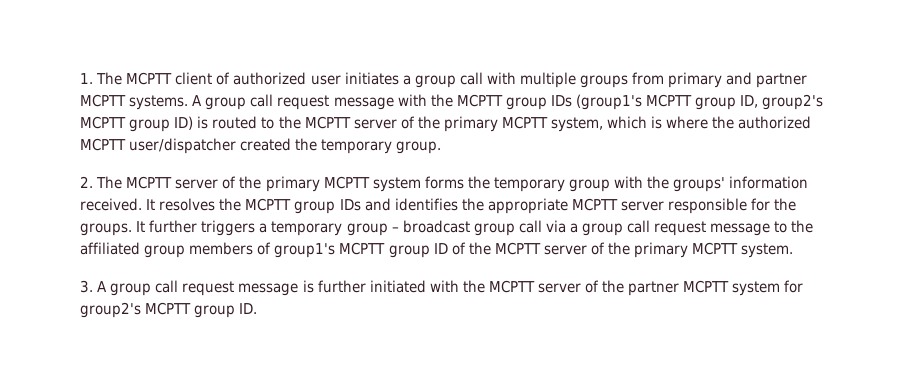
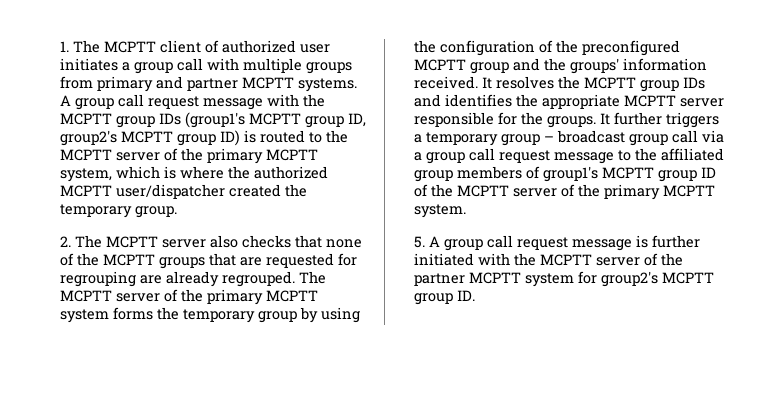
(219, 184) none -> [209,235,362,248] [59,253,357,269] [59,271,326,287] [59,290,160,302] also checks that none of the MCPTT groups that are requested for regrouping are already regrouped. The MCPTT server
[613,176,643,188] with -> [299,307,360,323] [413,40,680,56] [413,58,540,74] by using the configuration of the preconfigured MCPTT group and
[80,280,94,293] 3. -> [413,236,425,248] 5.

